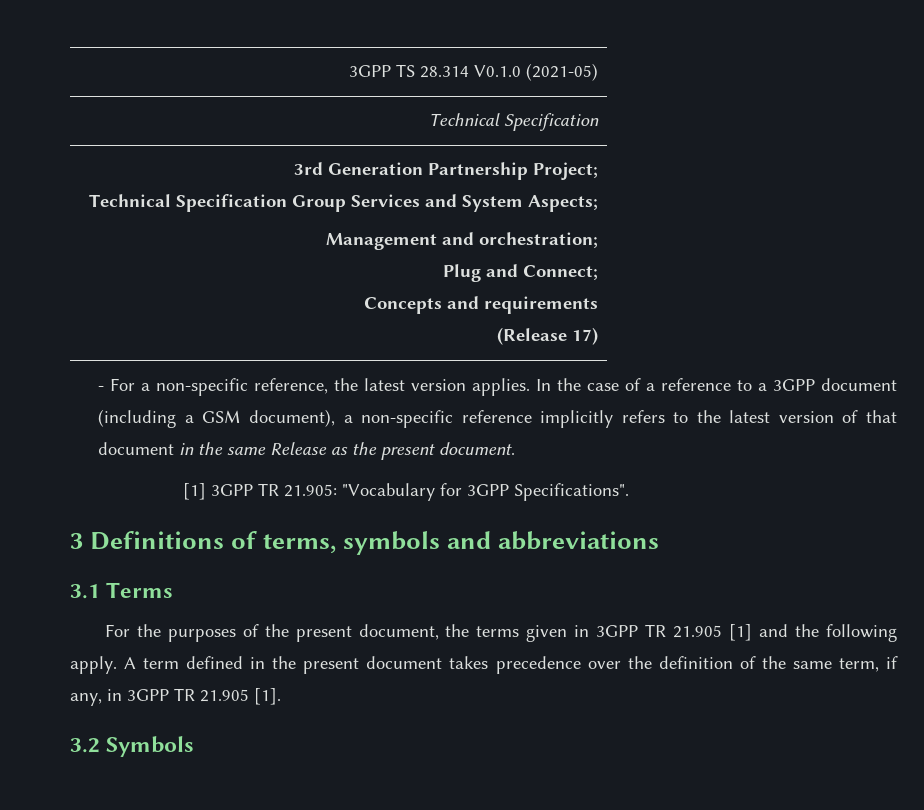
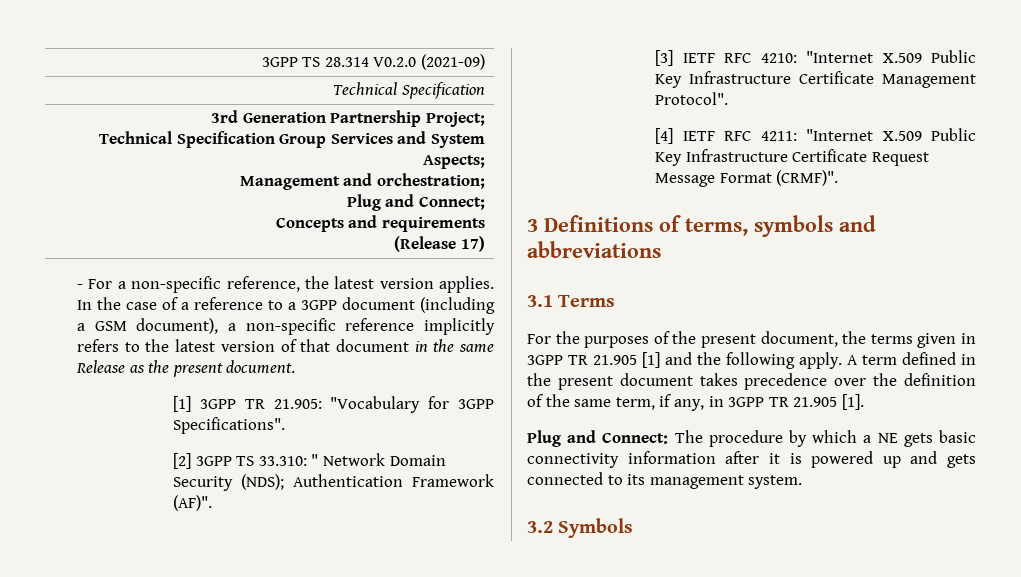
[474,63,599,81] V0.1.0 (2021-05) -> [373,54,485,70] V0.2.0 (2021-09)
(630, 492) none -> [173,453,446,469] [173,474,495,491] [173,495,213,511] [655,50,976,66] [655,71,976,88] [655,92,729,105] [655,128,976,144] [655,149,929,166] [655,170,839,187] // [2] 3GPP TS 33.310: " Network Domain Security (NDS); Authentication Framework (AF)". // [3] IETF RFC 4210: "Internet X.509 Public Key Infrastructure Certificate Management Protocol". // [4] IETF RFC 4211: "Internet X.509 Public Key Infrastructure Certificate Request Message Format (CRMF)".
(281, 696) none -> [527,430,976,447] [527,451,976,468] [527,472,803,489] // Plug and Connect: The procedure by which a NE gets basic connectivity information after it is powered up and gets connected to its management system.

